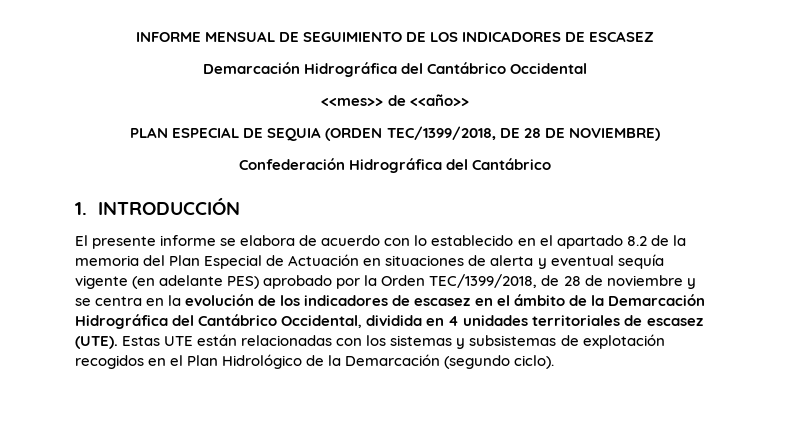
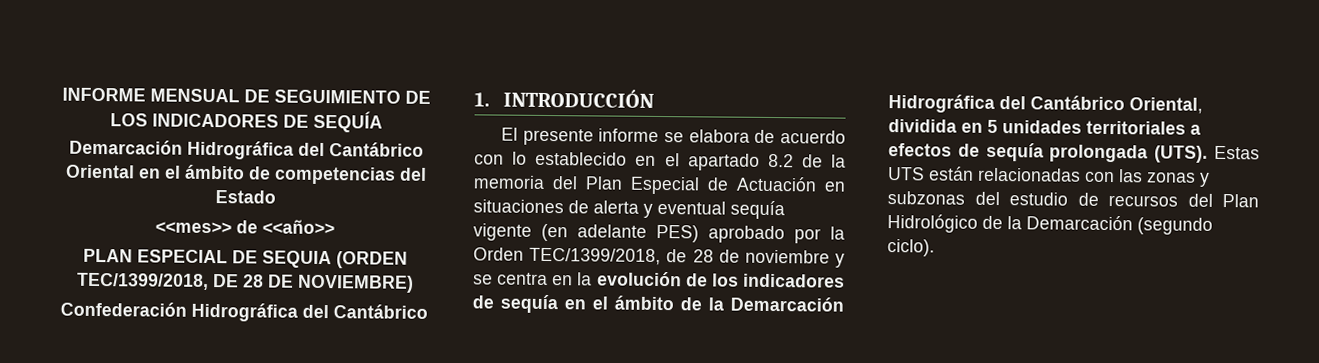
[589,31,655,42] [202,62,588,77] ESCASEZ // Demarcación Hidrográfica del Cantábrico Occidental -> [312,110,383,133] [68,139,424,160] [65,164,427,185] [214,190,276,204] SEQUÍA // Demarcación Hidrográfica del Cantábrico Oriental en el ámbito de competencias del Estado
[414,298,471,306] escasez -> [500,294,558,314] sequía
[281,315,363,328] Occidental, -> [1129,97,1203,114] Oriental,
[448,316,460,326] 4 -> [987,119,998,134] 5
[624,315,703,326] [75,334,665,349] [75,355,184,369] de escasez (UTE). Estas UTE están relacionadas con los sistemas y subsistemas de explotación recogidos en el -> [1190,124,1201,135] [888,142,1260,163] [888,166,1210,187] [887,191,1213,207] a efectos de sequía prolongada (UTS). Estas UTS están relacionadas con las zonas y subzonas del estudio de recursos del

